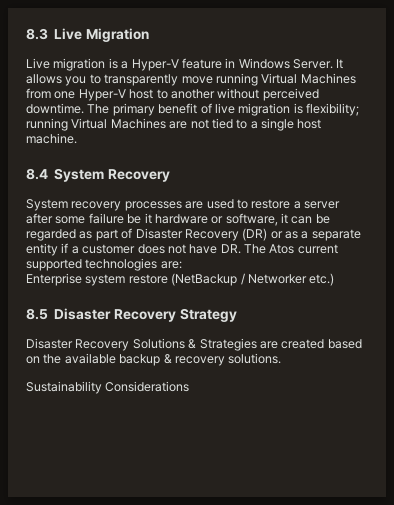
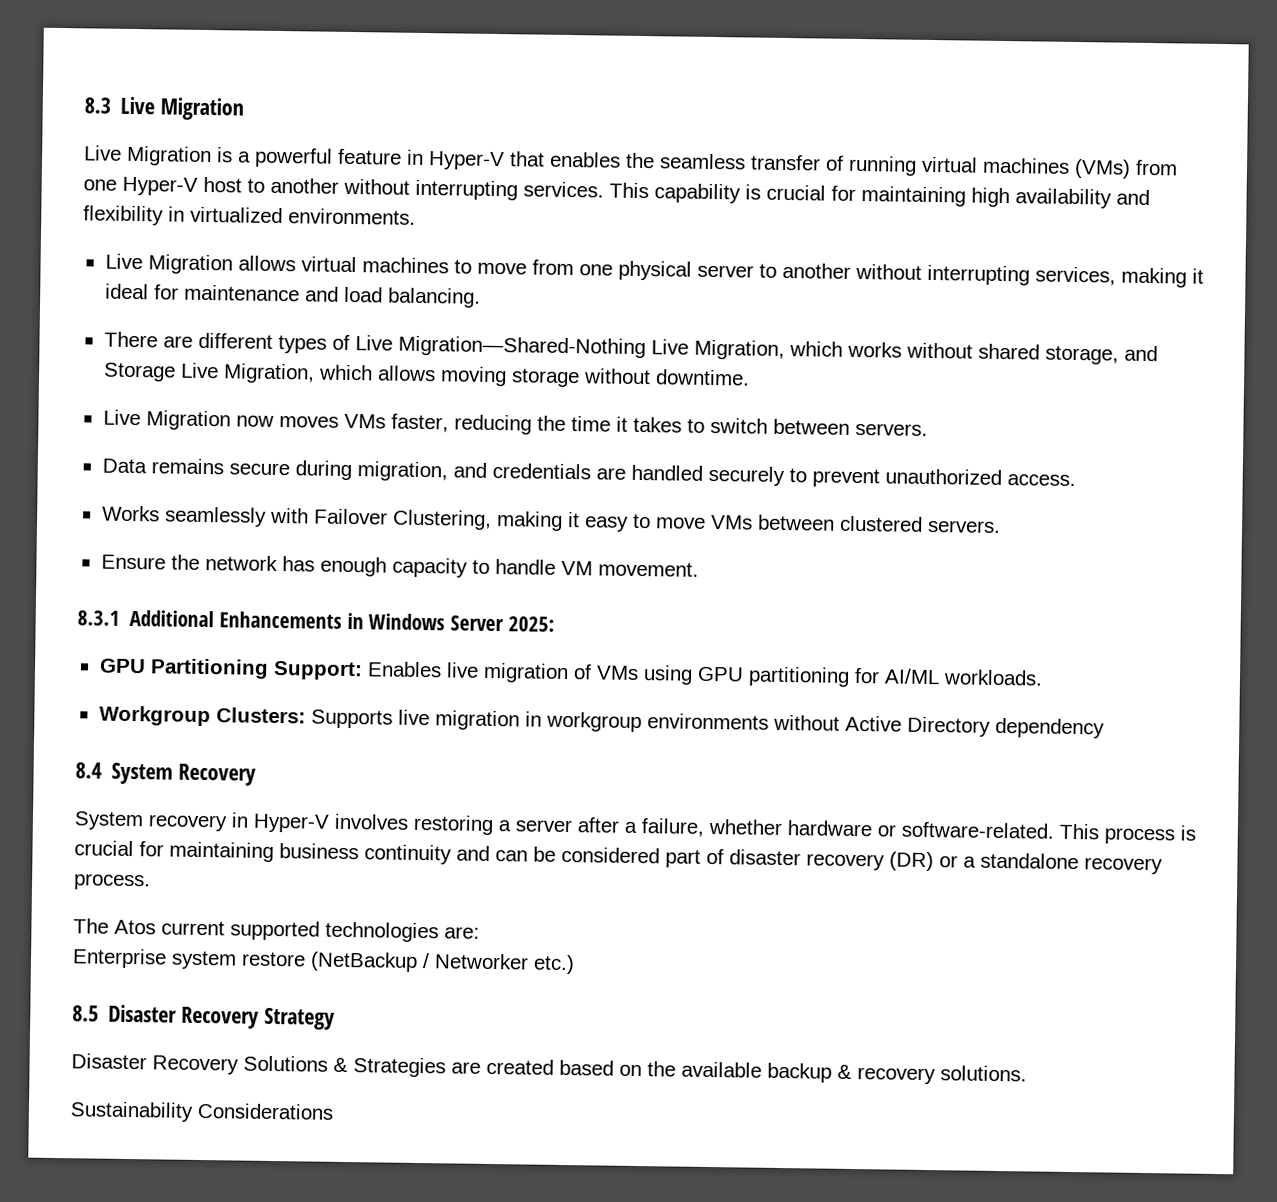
[53,58,106,71] migration -> [126,145,212,167] Migration
[131,59,179,71] Hyper-V -> [254,147,333,168] powerful
[238,58,344,69] [26,73,356,86] Windows Server. It allows you to transparently move running Virtual Machines -> [428,151,1131,179] Hyper-V that enables the seamless transfer of running virtual machines (VMs)
[262,88,319,101] [26,103,359,116] [26,118,322,131] [26,133,77,144] perceived downtime. The primary benefit of live migration is flexibility; running Virtual Machines are not tied to a single host machine. -> [415,179,1150,209] [83,205,416,226] [104,253,1204,288] [104,283,481,308] [103,331,1158,365] [102,362,750,388] [102,409,928,436] [101,458,1076,488] [101,505,1001,533] [100,554,699,578] [77,609,555,632] [98,658,1043,687] [98,705,1105,739] interrupting services. This capability is crucial for maintaining high availability and flexibility in virtualized environments. // Live Migration allows virtual machines to move from one physical server to another without interrupting services, making it ideal for maintenance and load balancing. // There are different types of Live Migration—Shared-Nothing Live Migration, which works without shared storage, and Storage Live Migration, which allows moving storage without downtime. // Live Migration now moves VMs faster, reducing the time it takes to switch between servers. // Data remains secure during migration, and credentials are handled securely to prevent unauthorized access. // Works seamlessly with Failover Clustering, making it easy to move VMs between clustered servers. // Ensure the network has enough capacity to handle VM movement. // 8.3.1 Additional Enhancements in Windows Server 2025: // GPU Partitioning Support: Enables live migration of VMs using GPU partitioning for AI/ML workloads. // Workgroup Clusters: Supports live migration in workgroup environments without Active Directory dependency
[124,199,340,211] [26,213,330,226] [26,228,361,241] [26,243,241,256] processes are used to restore a server after some failure be it hardware or software, it can be regarded as part of Disaster Recovery (DR) or as a separate entity if a customer does not have DR. -> [231,812,1196,845] [74,840,1163,875] [73,873,151,891] in Hyper-V involves restoring a server after a failure, whether hardware or software-related. This process is crucial for maintaining business continuity and can be considered part of disaster recovery (DR) or a standalone recovery process. //

